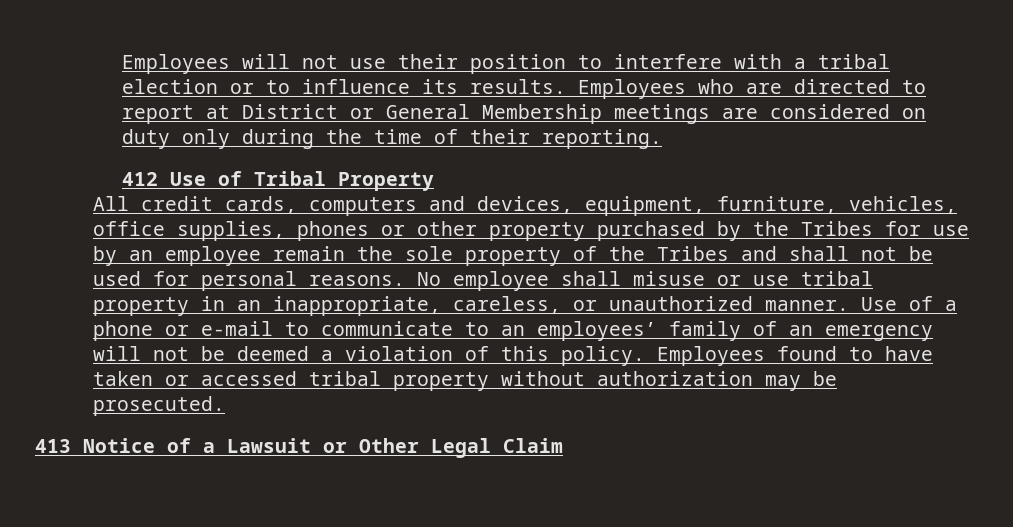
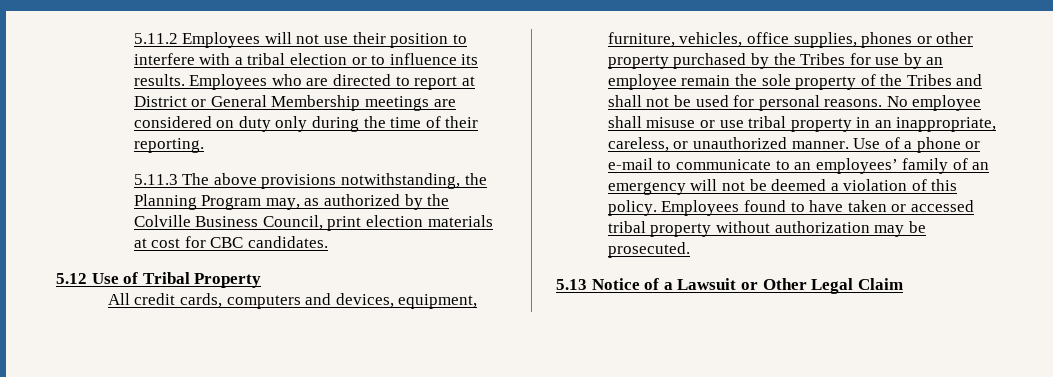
(122, 64) none -> [133,33,178,44] 5.11.2
[122,172,159,186] 412 -> [133,173,487,189] [133,194,450,210] [133,215,493,231] [133,236,328,248] [56,273,87,284] 5.11.3 The above provisions notwithstanding, the Planning Program may, as authorized by the Colville Business Council, print election materials at cost for CBC candidates. // 5.12
[35,439,71,453] 413 -> [556,279,587,290] 5.13

